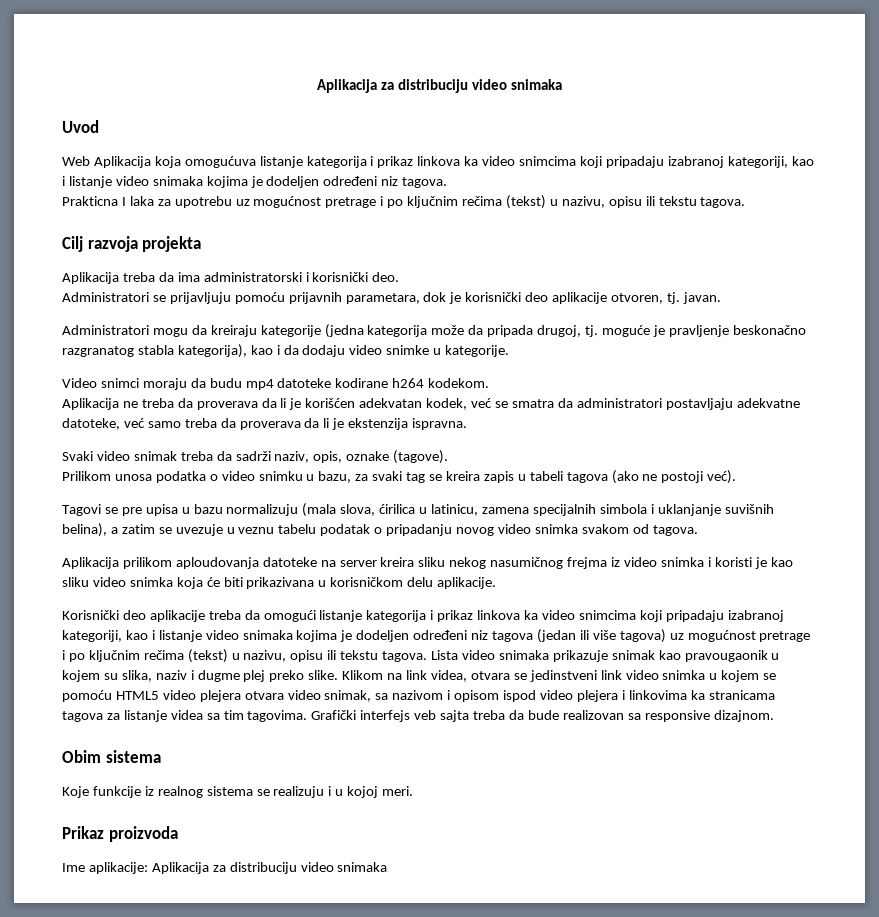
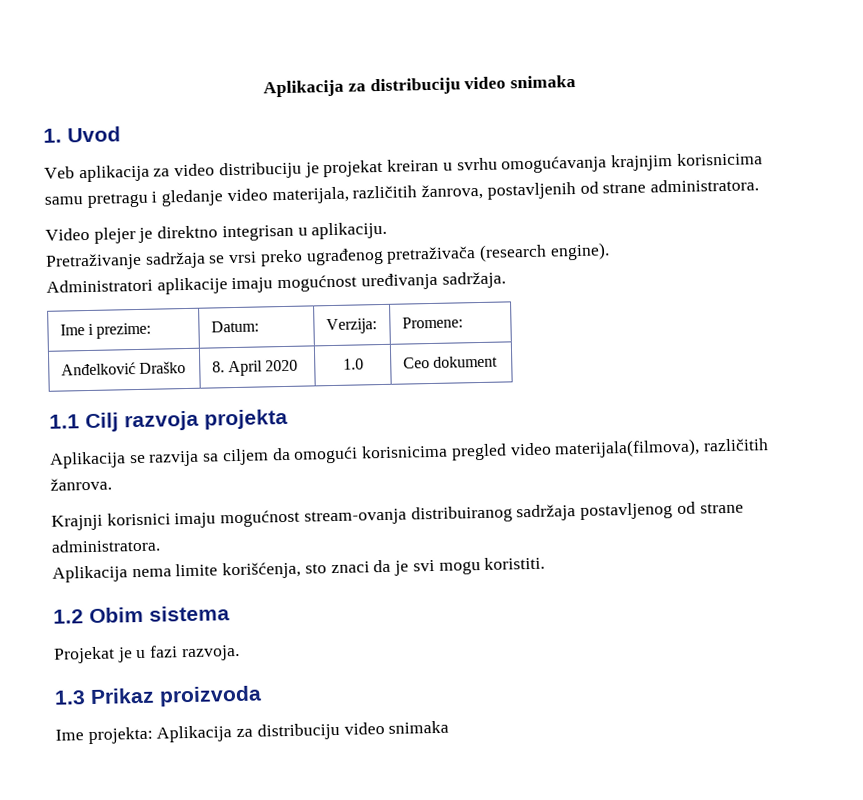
(562, 84) none -> [43,128,62,143] 1.
[62,156,814,168] [62,176,448,188] [62,195,746,209] [62,236,202,252] [62,272,400,284] [62,292,721,304] [62,324,806,338] [62,344,510,358] [62,378,490,390] [62,398,800,410] [62,418,468,430] [62,450,449,464] [62,470,737,484] [62,503,774,517] [62,523,698,537] [62,557,793,569] [62,577,497,589] [62,610,784,622] [62,629,811,643] [62,649,780,663] [62,670,777,682] [62,690,775,702] [62,710,774,722] [62,750,161,763] [62,786,414,798] Web Aplikacija koja omogućuva listanje kategorija i prikaz linkova ka video snimcima koji pripadaju izabranoj kategoriji, kao i listanje video snimaka kojima je dodeljen određeni niz tagova. // Prakticna I laka za upotrebu uz mogućnost pretrage i po ključnim rečima (tekst) u nazivu, opisu ili tekstu tagova. // Cilj razvoja projekta // Aplikacija treba da ima administratorski i korisnički deo. // Administratori se prijavljuju pomoću prijavnih parametara, dok je korisnički deo aplikacije otvoren, tj. javan. // Administratori mogu da kreiraju kategorije (jedna kategorija može da pripada drugoj, tj. moguće je pravljenje beskonačno razgranatog stabla kategorija), kao i da dodaju video snimke u kategorije. // Video snimci moraju da budu mp4 datoteke kodirane h264 kodekom. // Aplikacija ne treba da proverava da li je korišćen adekvatan kodek, već se smatra da administratori postavljaju adekvatne datoteke, već samo treba da proverava da li je ekstenzija ispravna. // Svaki video snimak treba da sadrži naziv, opis, oznake (tagove). // Prilikom unosa podatka o video snimku u bazu, za svaki tag se kreira zapis u tabeli tagova (ako ne postoji već). // Tagovi se pre upisa u bazu normalizuju (mala slova, ćirilica u latinicu, zamena specijalnih simbola i uklanjanje suvišnih belina), a zatim se uvezuje u veznu tabelu podatak o pripadanju novog video snimka svakom od tagova. // Aplikacija prilikom aploudovanja datoteke na server kreira sliku nekog nasumičnog frejma iz video snimka i koristi je kao sliku video snimka koja će biti prikazivana u korisničkom delu aplikacije. // Korisnički deo aplikacije treba da omogući listanje kategorija i prikaz linkova ka video snimcima koji pripadaju izabranoj kategoriji, kao i listanje video snimaka kojima je dodeljen određeni niz tagova (jedan ili više tagova) uz mogućnost pretrage i po ključnim rečima (tekst) u nazivu, opisu ili tekstu tagova. Lista video snimaka prikazuje snimak kao pravougaonik u kojem su slika, naziv i dugme plej preko slike. Klikom na link videa, otvara se jedinstveni link video snimka u kojem se pomoću HTML5 video plejera otvara video snimak, sa nazivom i opisom ispod video plejera i linkovima ka stranicama tagova za listanje videa sa tim tagovima. Grafički interfejs veb sajta treba da bude realizovan sa responsive dizajnom. // Obim sistema // Koje funkcije iz realnog sistema se realizuju i u kojoj meri. // -> [44,152,763,183] [44,178,759,208] [45,221,388,244] [45,242,610,271] [46,271,506,295] [59,322,152,339] [210,320,259,333] [325,318,377,335] [401,316,463,329] [60,361,186,376] [211,359,299,377] [342,358,364,370] [402,355,498,369] [49,408,288,433] [49,438,769,469] [50,477,112,491] [51,501,744,531] [51,538,161,553] [52,556,546,583] [53,605,230,624] [53,644,240,664] [54,690,86,705] Veb aplikacija za video distribuciju je projekat kreiran u svrhu omogućavanja krajnjim korisnicima samu pretragu i gledanje video materijala, različitih žanrova, postavljenih od strane administratora. // Video plejer je direktno integrisan u aplikaciju. // Pretraživanje sadržaja se vrsi preko ugrađenog pretraživača (research engine). // Administratori aplikacije imaju mogućnost uređivanja sadržaja. // Ime i prezime: | Datum: | Verzija: | Promene: // Anđelković Draško | 8. April 2020 | 1.0 | Ceo dokument // 1.1 Cilj razvoja projekta // Aplikacija se razvija sa ciljem da omogući korisnicima pregled video materijala(filmova), različitih žanrova. // Krajnji korisnici imaju mogućnost stream-ovanja distribuiranog sadržaja postavljenog od strane administratora. // Aplikacija nema limite korišćenja, sto znaci da je svi mogu koristiti. // 1.2 Obim sistema // Projekat je u fazi razvoja. // 1.3
[88,862,148,874] aplikacije: -> [87,726,153,745] projekta:

